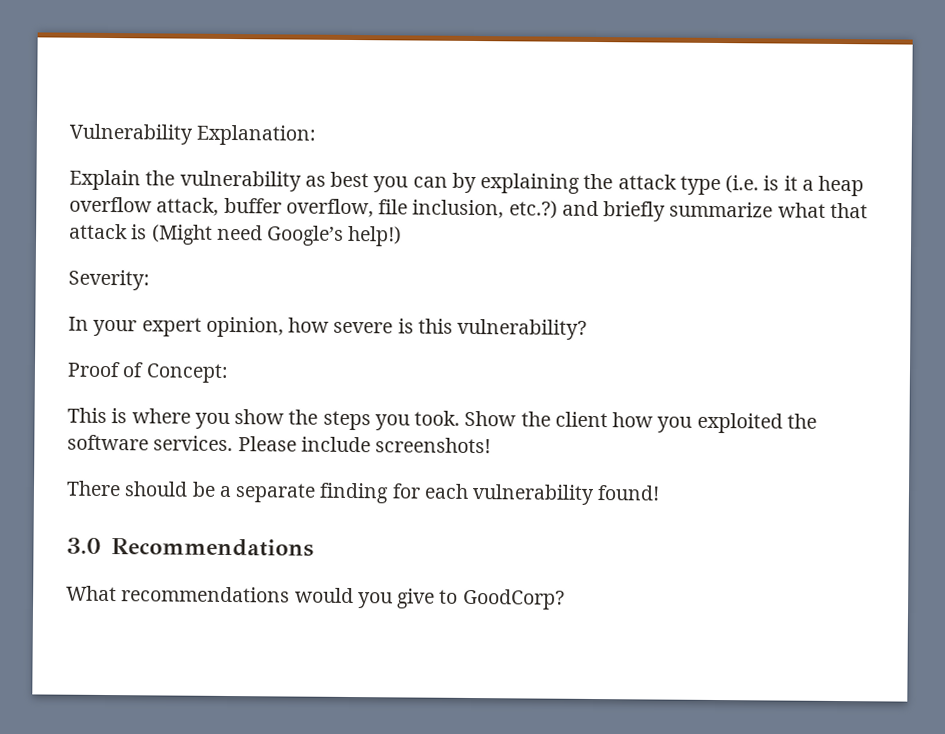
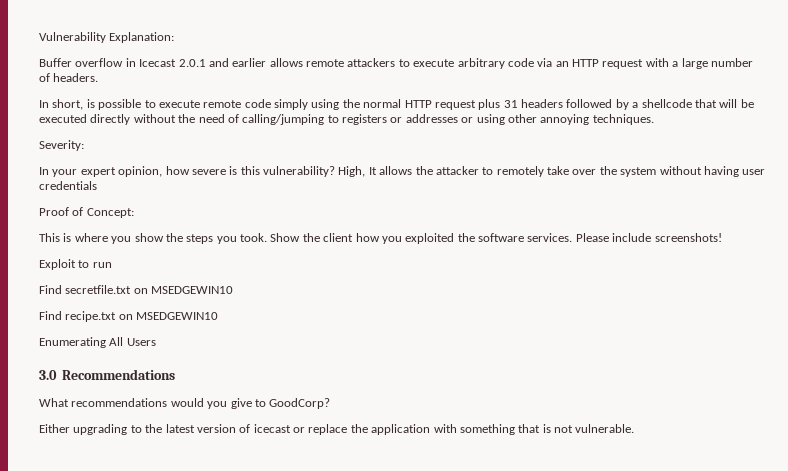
[69,169,865,197] [69,196,868,222] [69,223,403,247] Explain the vulnerability as best you can by explaining the attack type (i.e. is it a heap overflow attack, buffer overflow, file inclusion, etc.?) and briefly summarize what that attack is (Might need Google’s help!) -> [39,58,753,69] [39,73,99,82] [39,99,754,110] [39,114,654,125] Buffer overflow in Icecast 2.0.1 and earlier allows remote attackers to execute arbitrary code via an HTTP request with a large number of headers. // In short, is possible to execute remote code simply using the normal HTTP request plus 31 headers followed by a shellcode that will be executed directly without the need of calling/jumping to registers or addresses or using other annoying techniques.
(588, 329) none -> [338,166,766,177] [39,181,97,190] High, It allows the attacker to remotely take over the system without having user credentials
[66,480,661,506] There should be a separate finding for each vulnerability found! -> [39,259,112,270] [39,285,234,294] [39,311,219,322] [39,337,156,348] Exploit to run // Find secretfile.txt on MSEDGEWIN10 // Find recipe.txt on MSEDGEWIN10 // Enumerating All Users
(565, 599) none -> [39,424,635,435] // Either upgrading to the latest version of icecast or replace the application with something that is not vulnerable.

